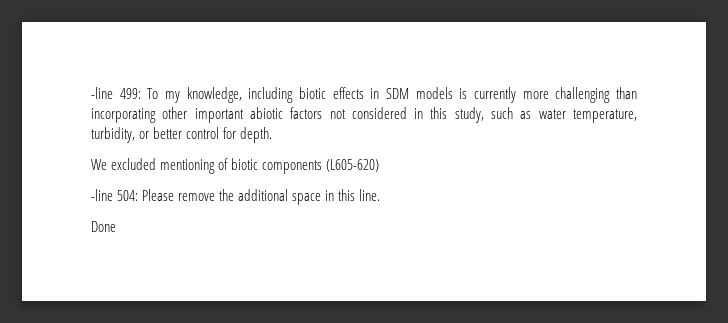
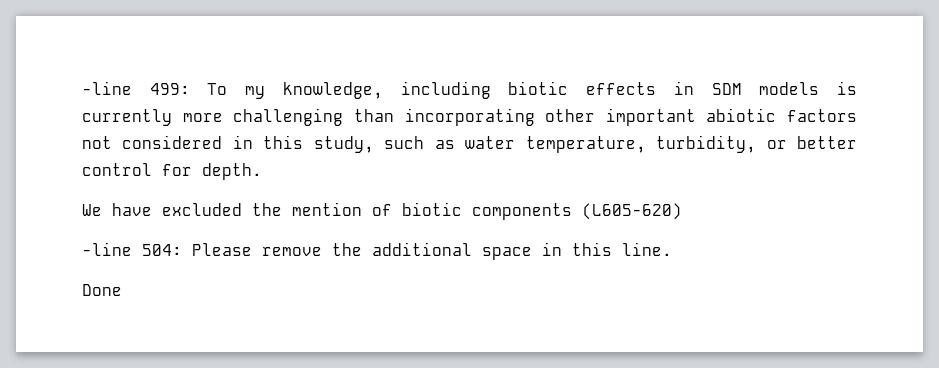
[111,158,216,174] excluded mentioning -> [112,202,362,216] have excluded the mention

